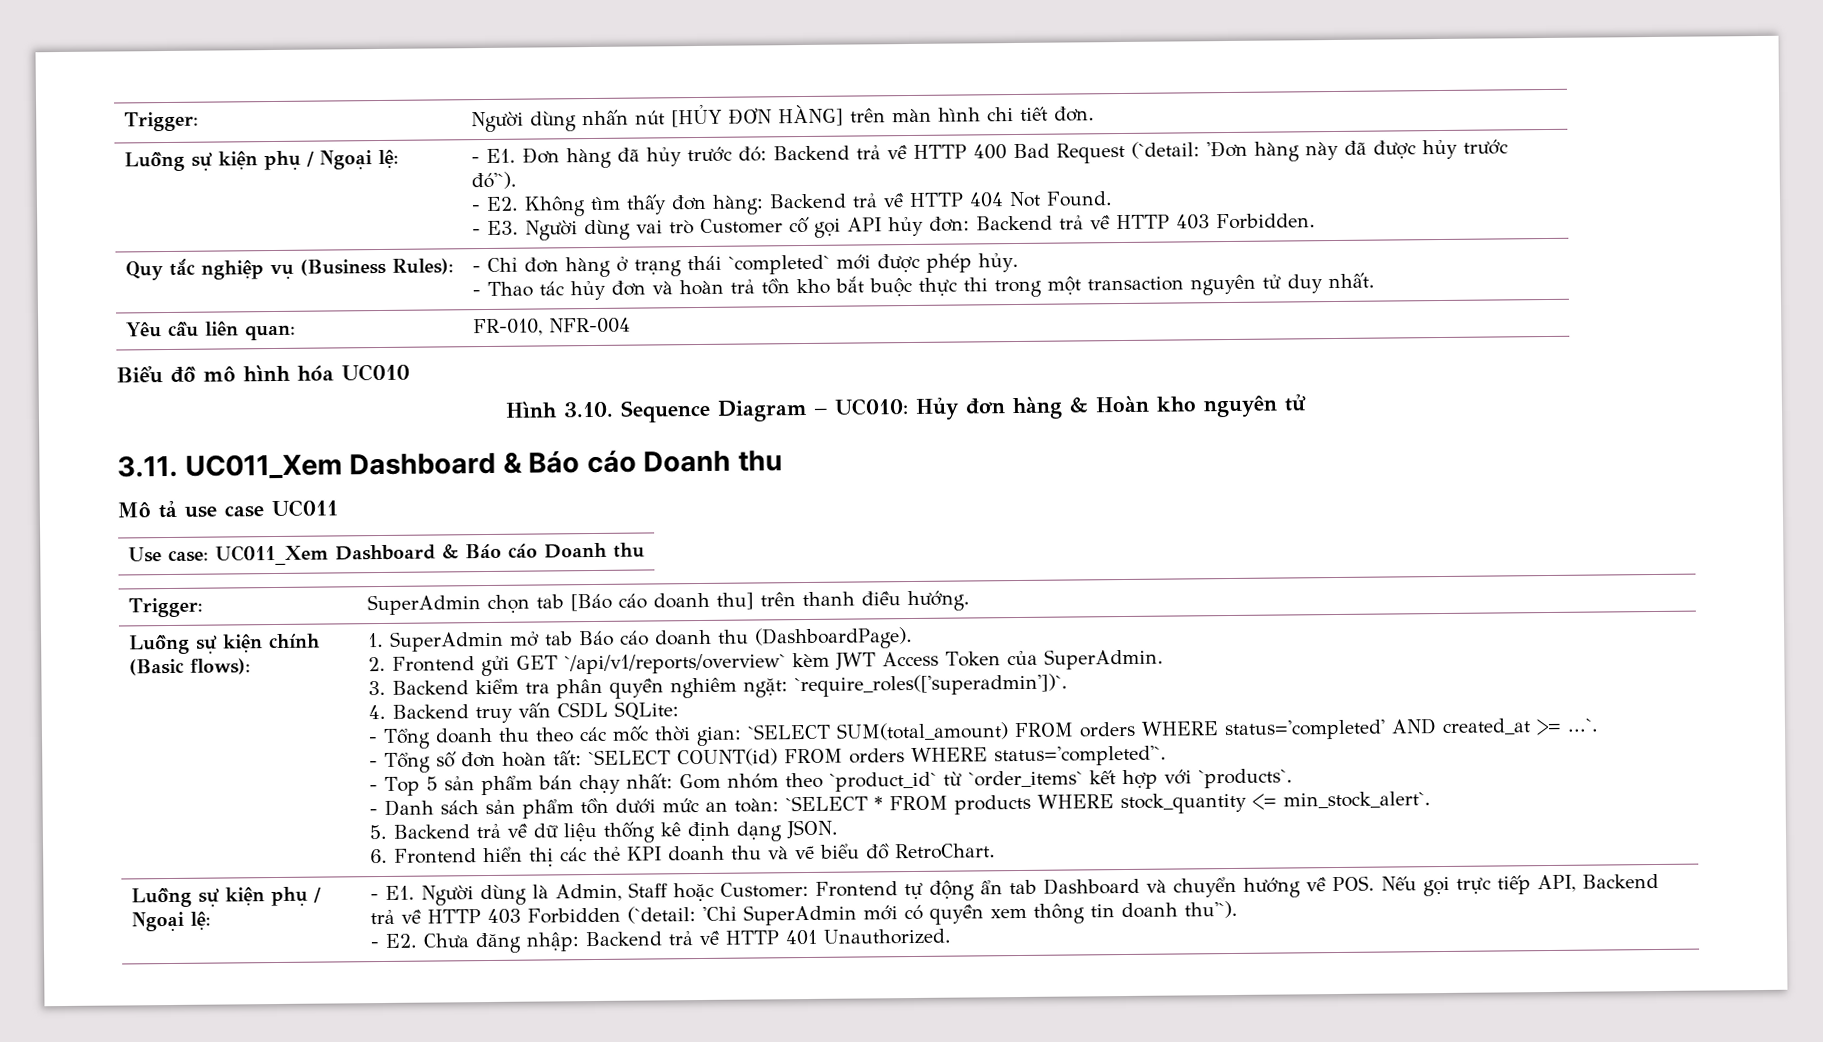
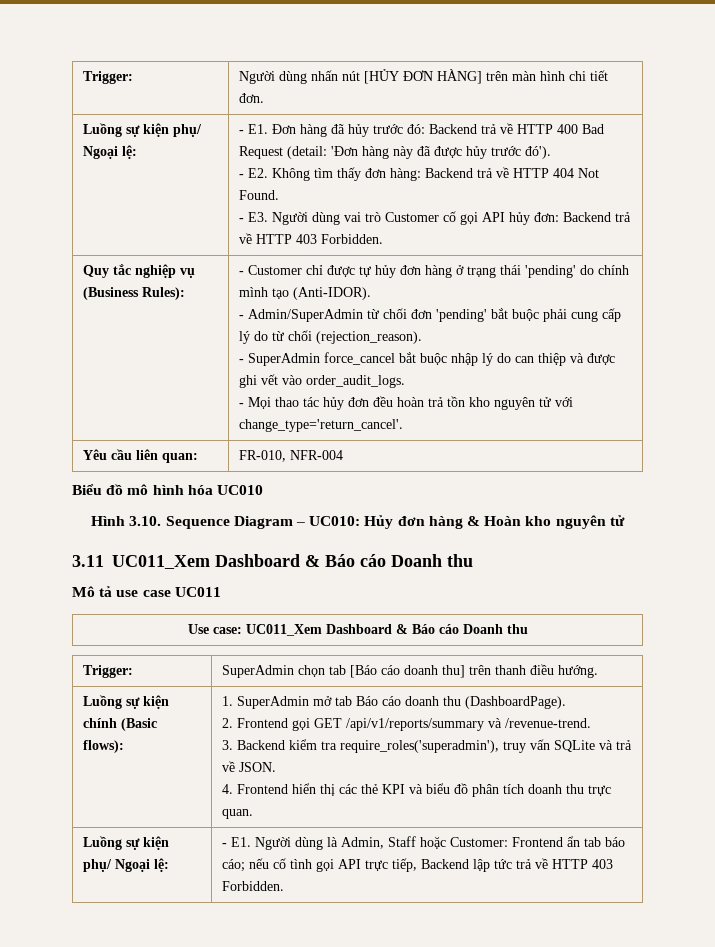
[263,150,314,171] phụ / -> [173,124,203,137] phụ/
[1130,141,1200,159] (`detail: -> [287,146,328,159] (detail:
[470,171,517,190] đó'`). -> [525,146,552,159] đó').
[486,257,518,272] Chỉ -> [248,265,397,278] Customer chỉ được tự hủy
[727,252,1019,275] [471,281,533,297] `completed` mới được phép hủy. // - Thao -> [525,265,630,278] [239,287,372,300] [239,308,622,322] [239,330,423,344] [239,352,616,366] [239,374,406,388] [239,397,300,409] 'pending' do chính mình tạo (Anti-IDOR). // - Admin/SuperAdmin từ chối đơn 'pending' bắt buộc phải cung cấp lý do từ chối (rejection_reason). // - SuperAdmin force_cancel bắt buộc nhập lý do can thiệp và được ghi vết vào order_audit_logs. // - Mọi thao
[651,281,673,295] và -> [373,396,394,407] đều
[834,272,1375,298] bắt buộc thực thi trong một transaction nguyên tử duy nhất. -> [494,397,574,410] [239,419,404,432] nguyên tử với change_type='return_cancel'.
[117,454,178,478] 3.11. -> [72,555,104,567] 3.11
[480,648,1164,677] [367,673,1068,699] [367,701,679,724] [368,718,1599,749] [368,745,1167,773] [368,768,1293,796] [368,791,1431,819] [368,819,838,843] [369,848,388,864] gửi GET `/api/v1/reports/overview` kèm JWT Access Token của SuperAdmin. // 3. Backend kiểm tra phân quyền nghiêm ngặt: `require_roles(['superadmin'])`. // 4. Backend truy vấn CSDL SQLite: // - Tổng doanh thu theo các mốc thời gian: `SELECT SUM(total_amount) FROM orders WHERE status='completed' AND created_at >= ...`. // - Tổng số đơn hoàn tất: `SELECT COUNT(id) FROM orders WHERE status='completed'`. // - Top 5 sản phẩm bán chạy nhất: Gom nhóm theo `product_id` từ `order_items` kết hợp với `products`. // - Danh sách sản phẩm tồn dưới mức an toàn: `SELECT * FROM products WHERE stock_quantity <= min_stock_alert`. // 5. Backend trả về dữ liệu thống kê định dạng JSON. // 6. -> [292,718,592,731] [222,739,633,753] [222,761,277,772] [222,784,234,794] gọi GET /api/v1/reports/summary và /revenue-trend. // 3. Backend kiểm tra require_roles('superadmin'), truy vấn SQLite và trả về JSON. // 4.
[667,843,996,862] [130,886,321,908] doanh thu và vẽ biểu đồ RetroChart. // Luồng sự kiện phụ / -> [409,783,612,797] [222,809,254,819] [83,836,170,850] [83,859,113,872] và biểu đồ phân tích doanh thu trực quan. // Luồng sự kiện phụ/
[903,873,1659,901] [369,900,1238,926] [369,928,951,954] tự động ẩn tab Dashboard và chuyển hướng về POS. Nếu gọi trực tiếp API, Backend trả về HTTP 403 Forbidden (`detail: 'Chỉ SuperAdmin mới có quyền xem thông tin doanh thu'`). // - E2. Chưa đăng nhập: Backend trả về HTTP 401 Unauthorized. -> [567,836,626,847] [222,858,614,872] [222,881,285,891] ẩn tab báo cáo; nếu cố tình gọi API trực tiếp, Backend lập tức trả về HTTP 403 Forbidden.

